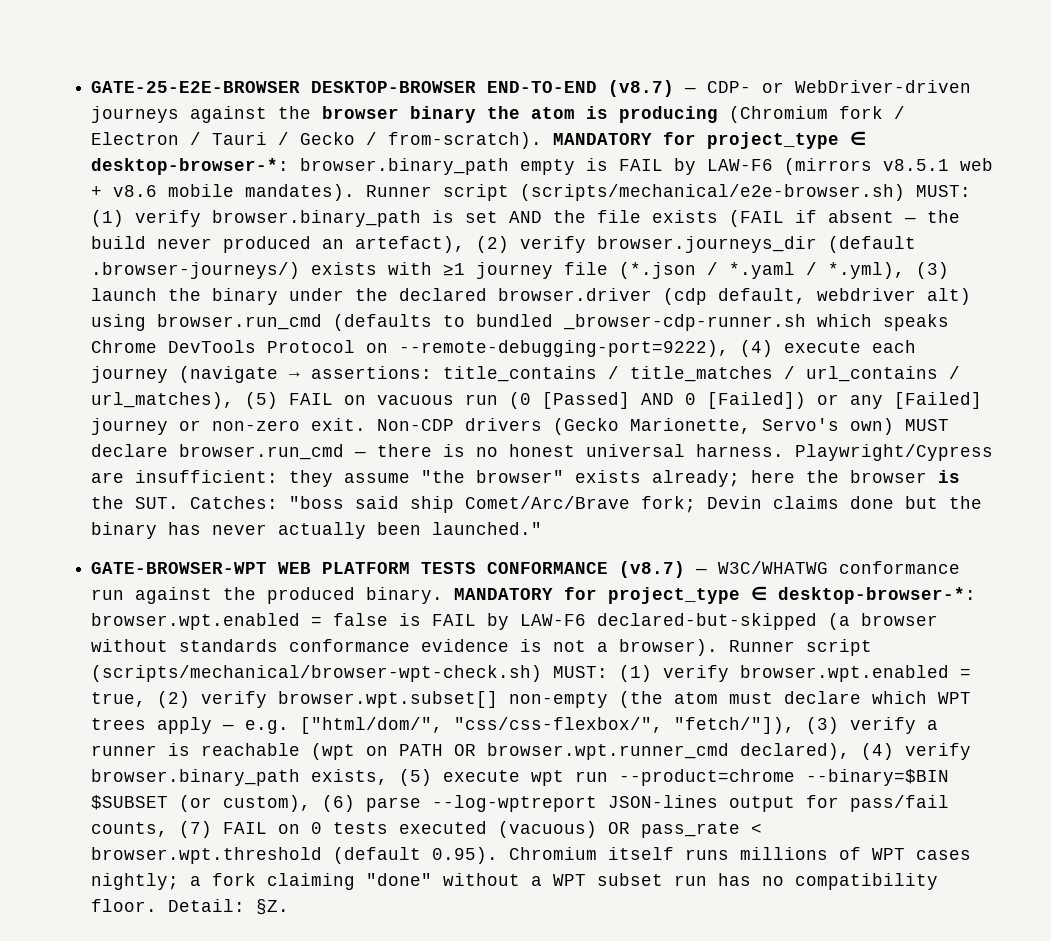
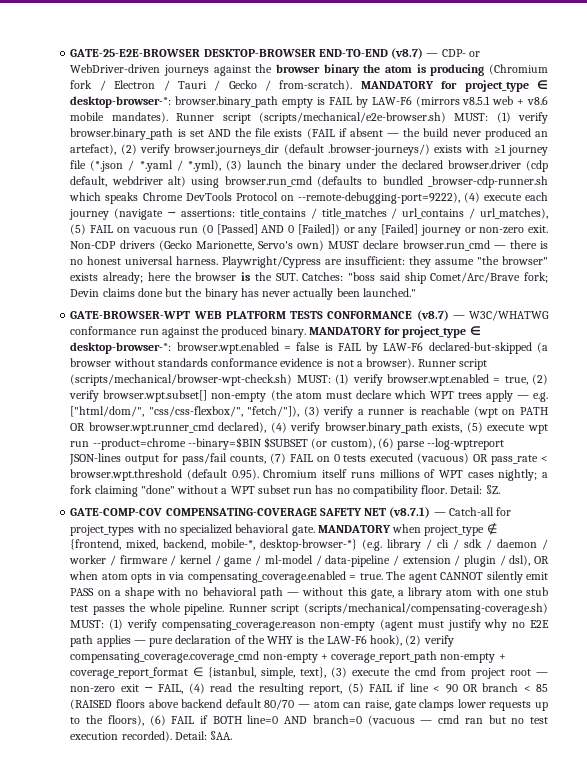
(290, 907) none -> [70,507,512,518] [70,522,497,536] [70,539,548,551] [69,555,550,567] [69,571,549,583] [70,587,548,599] [70,603,548,615] [70,619,550,631] [70,635,454,647] [70,651,506,663] [70,667,549,679] [70,683,549,695] [70,699,548,711] [70,715,549,726] [70,731,233,742] // GATE-COMP-COV COMPENSATING-COVERAGE SAFETY NET (v8.7.1) — Catch-all for project_types with no specialized behavioral gate. MANDATORY when project_type ∉ {frontend, mixed, backend, mobile-*, desktop-browser-*} (e.g. library / cli / sdk / daemon / worker / firmware / kernel / game / ml-model / data-pipeline / extension / plugin / dsl), OR when atom opts in via compensating_coverage.enabled = true. The agent CANNOT silently emit PASS on a shape with no behavioral path — without this gate, a library atom with one stub test passes the whole pipeline. Runner script (scripts/mechanical/compensating-coverage.sh) MUST: (1) verify compensating_coverage.reason non-empty (agent must justify why no E2E path applies — pure declaration of the WHY is the LAW-F6 hook), (2) verify compensating_coverage.coverage_cmd non-empty + coverage_report_path non-empty + coverage_report_format ∈ {istanbul, simple, text}, (3) execute the cmd from project root — non-zero exit → FAIL, (4) read the resulting report, (5) FAIL if line < 90 OR branch < 85 (RAISED floors above backend default 80/70 — atom can raise, gate clamps lower requests up to the floors), (6) FAIL if BOTH line=0 AND branch=0 (vacuous — cmd ran but no test execution recorded). Detail: §AA.

